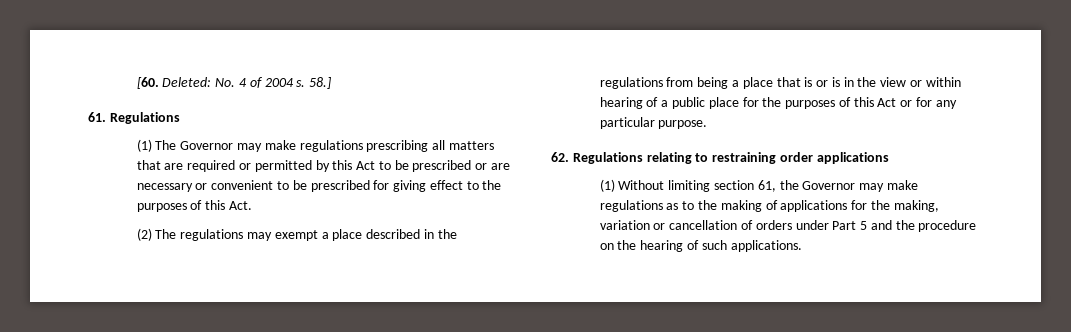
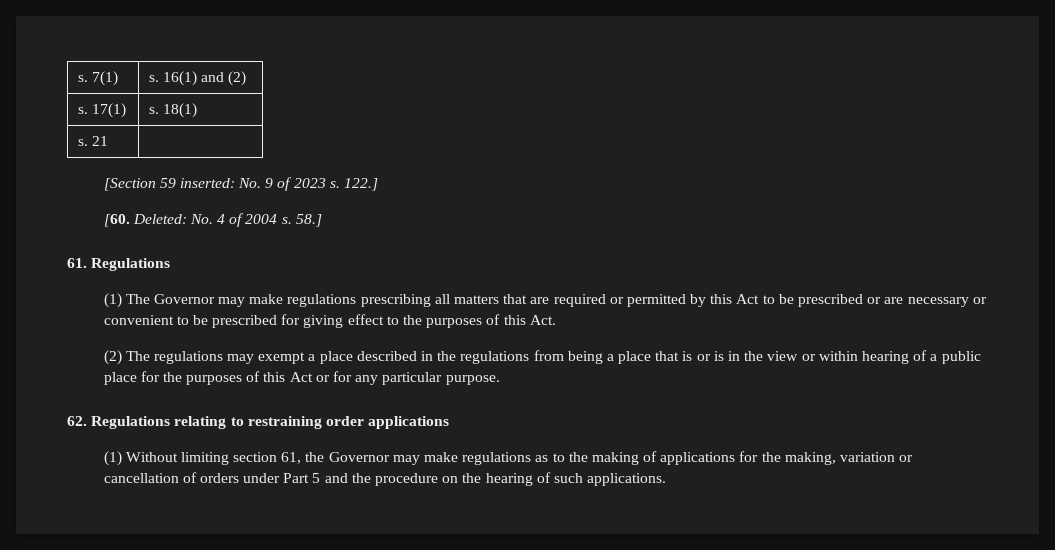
(136, 83) none -> [77,71,118,86] [148,71,247,86] [77,103,126,118] [148,103,197,118] [77,136,108,146] [103,177,379,191] s. 7(1) | s. 16(1) and (2) // s. 17(1) | s. 18(1) // s. 21 | // [Section 59 inserted: No. 9 of 2023 s. 122.] //

